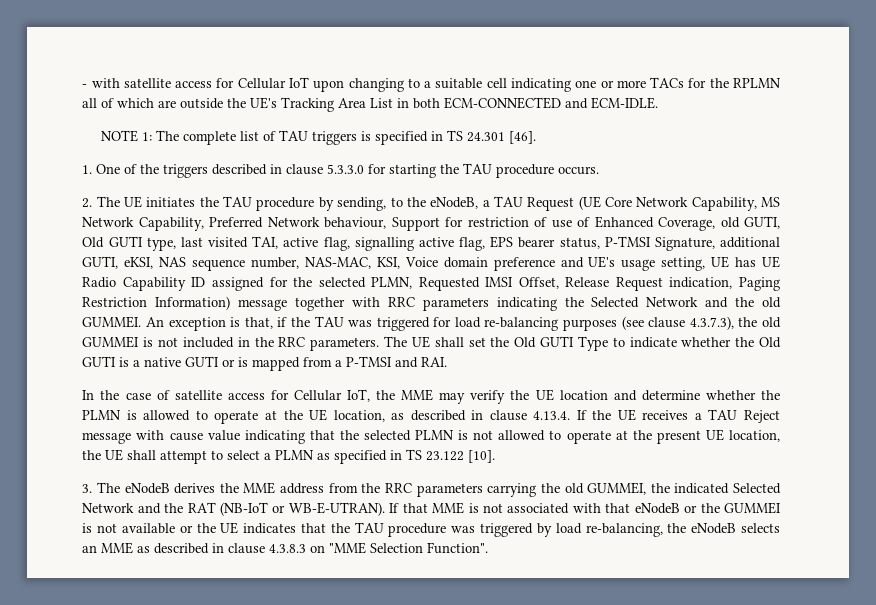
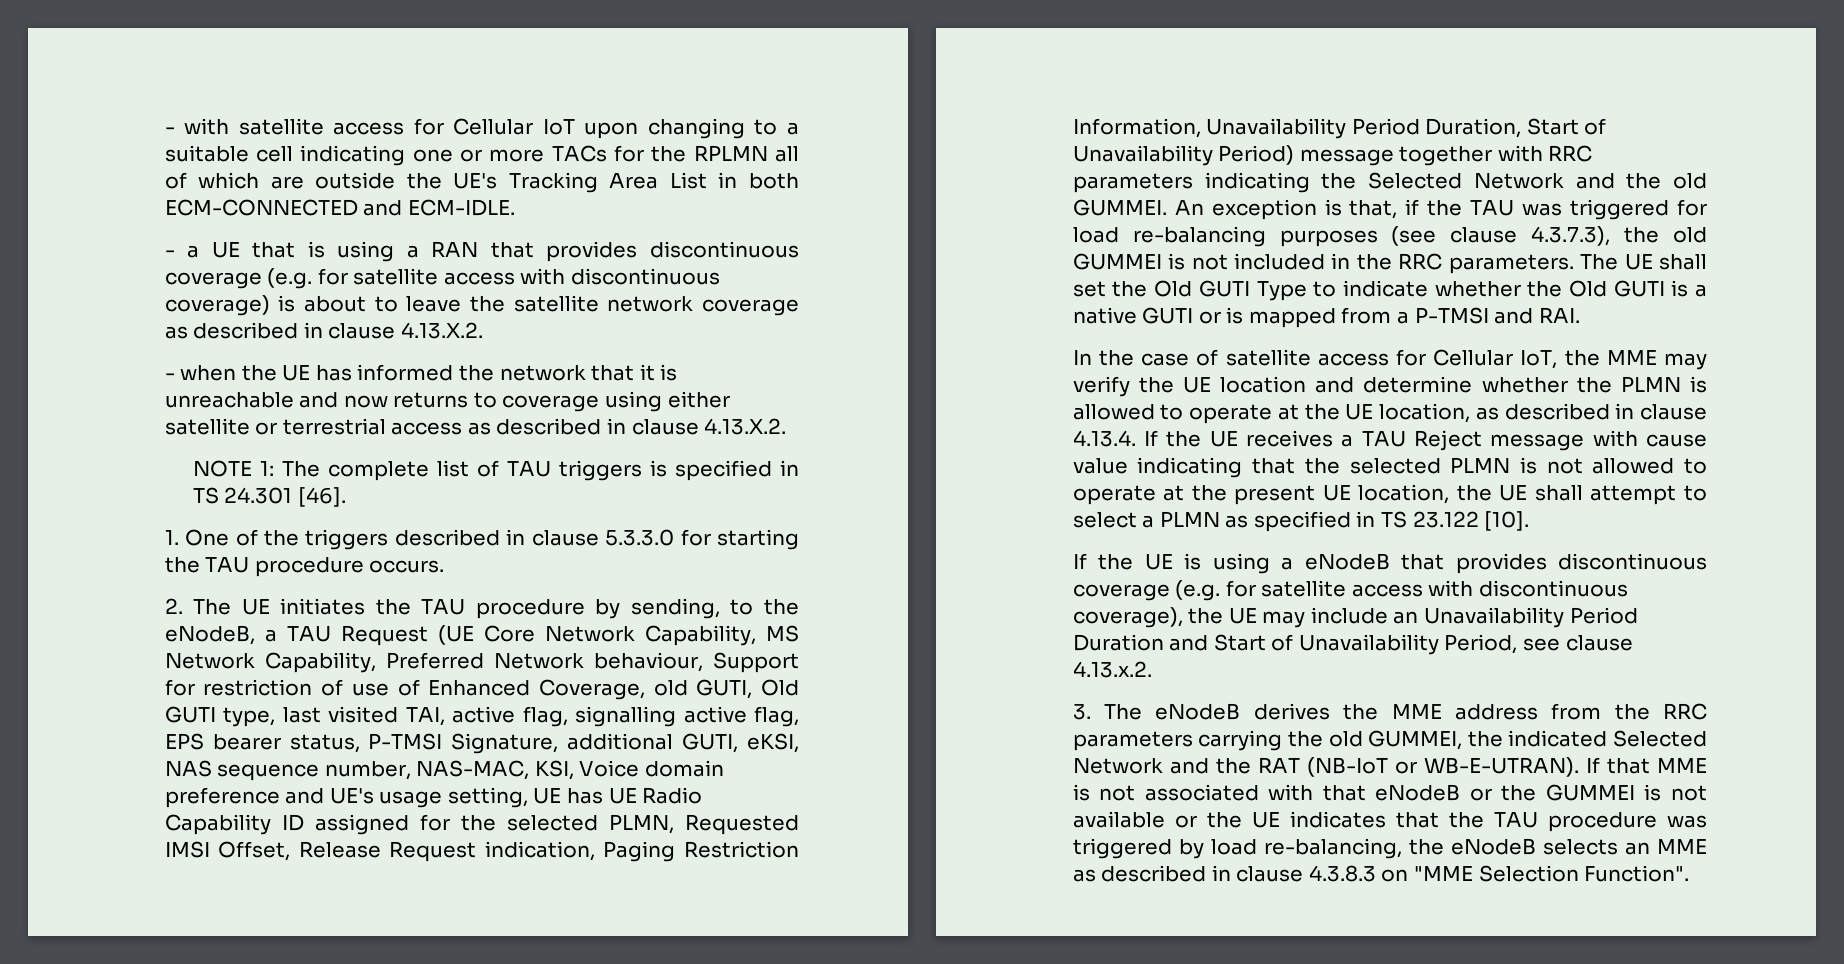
(659, 103) none -> [164,241,799,262] [164,268,720,289] [164,295,800,316] [164,322,483,339] [164,364,678,381] [164,391,730,412] [164,418,787,435] // - a UE that is using a RAN that provides discontinuous coverage (e.g. for satellite access with discontinuous coverage) is about to leave the satellite network coverage as described in clause 4.13.X.2. // - when the UE has informed the network that it is unreachable and now returns to coverage using either satellite or terrestrial access as described in clause 4.13.X.2.
[155,296,231,310] Information) -> [1072,118,1607,139] [1072,145,1295,166] Information, Unavailability Period Duration, Start of Unavailability Period)
(496, 456) none -> [1072,553,1707,574] [1072,580,1628,601] [1072,607,1638,628] [1072,634,1633,655] [1072,661,1152,678] // If the UE is using a eNodeB that provides discontinuous coverage (e.g. for satellite access with discontinuous coverage), the UE may include an Unavailability Period Duration and Start of Unavailability Period, see clause 4.13.x.2.

